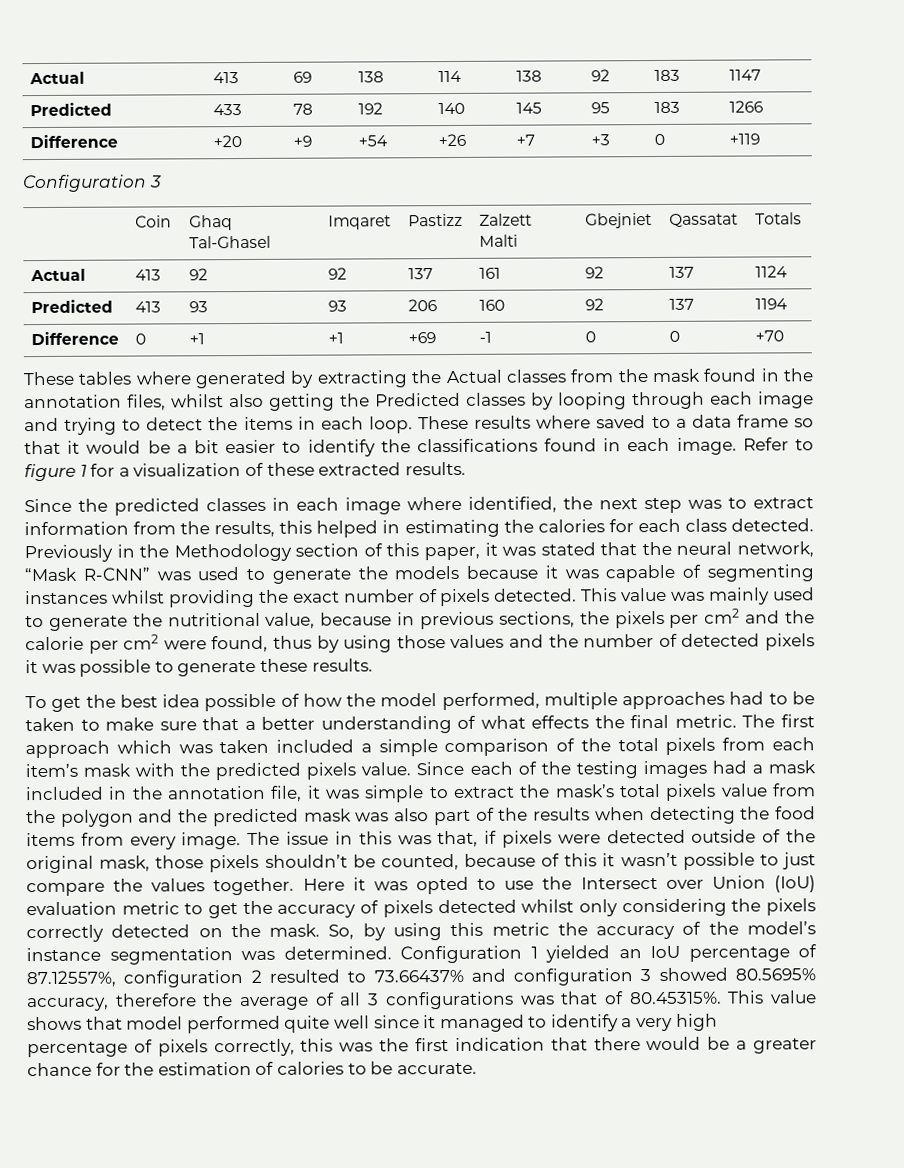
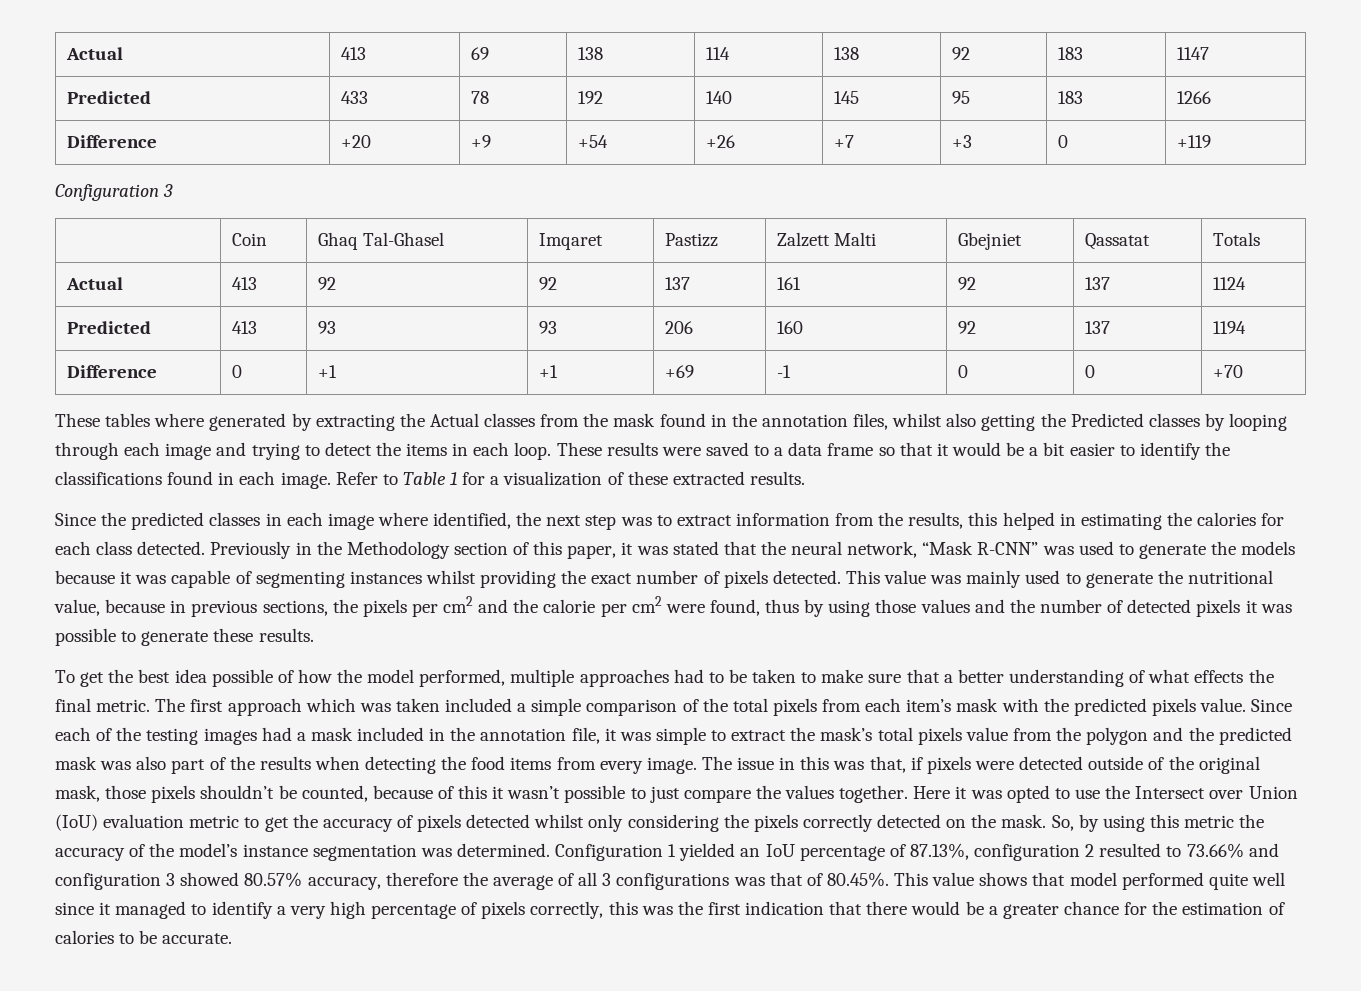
[536,415,592,429] where -> [661,447,701,456] were
[24,463,76,482] figure -> [402,472,446,485] Table
[26,970,116,988] 87.12557%, -> [909,843,969,860] 87.13%,
[373,969,464,983] 73.66437% -> [1186,843,1244,858] 73.66%
[735,968,816,981] 80.5695% -> [244,872,303,887] 80.57%
[628,991,722,1005] 80.45315%. -> [826,872,889,887] 80.45%.

